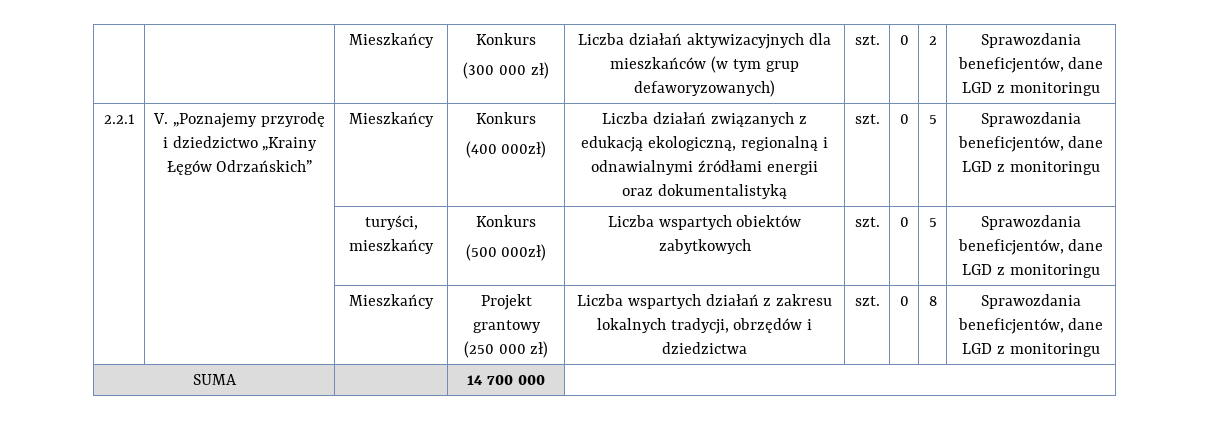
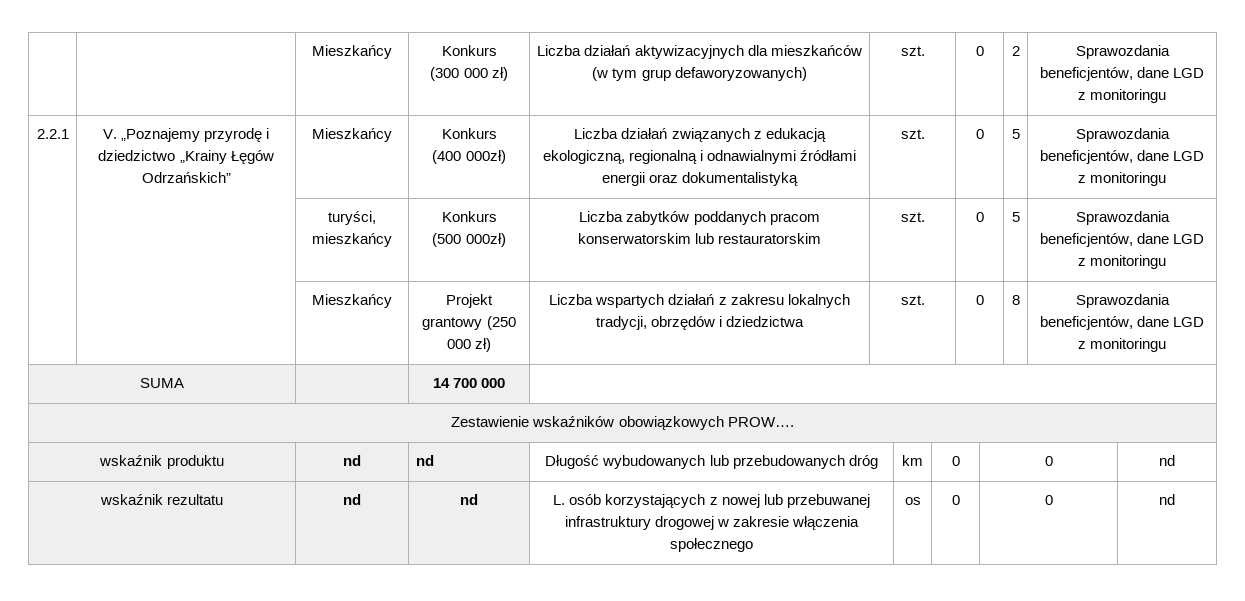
[658,215,802,230] [658,239,751,254] wspartych obiektów zabytkowych -> [626,211,820,225] [577,233,822,244] zabytków poddanych pracom konserwatorskim lub restauratorskim
(545, 380) none -> [451,416,794,430] [99,455,224,469] [343,455,361,466] [415,455,434,466] [545,455,878,469] [902,455,923,466] [951,456,960,466] [1044,456,1053,466] [1159,455,1175,466] [99,494,224,505] [343,494,361,505] [460,494,478,505] [553,494,870,508] [564,516,860,530] [670,538,753,552] [904,497,921,505] [951,495,960,505] [1044,495,1053,505] [1159,494,1175,505] // Zestawienie wskaźników obowiązkowych PROW…. // wskaźnik produktu | nd | nd | Długość wybudowanych lub przebudowanych dróg | km | 0 | 0 | nd // wskaźnik rezultatu | nd | nd | L. osób korzystających z nowej lub przebuwanej infrastruktury drogowej w zakresie włączenia społecznego | os | 0 | 0 | nd

